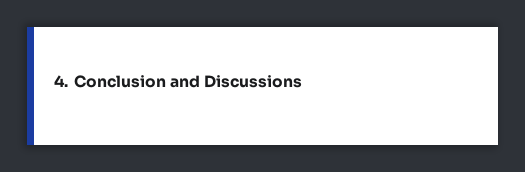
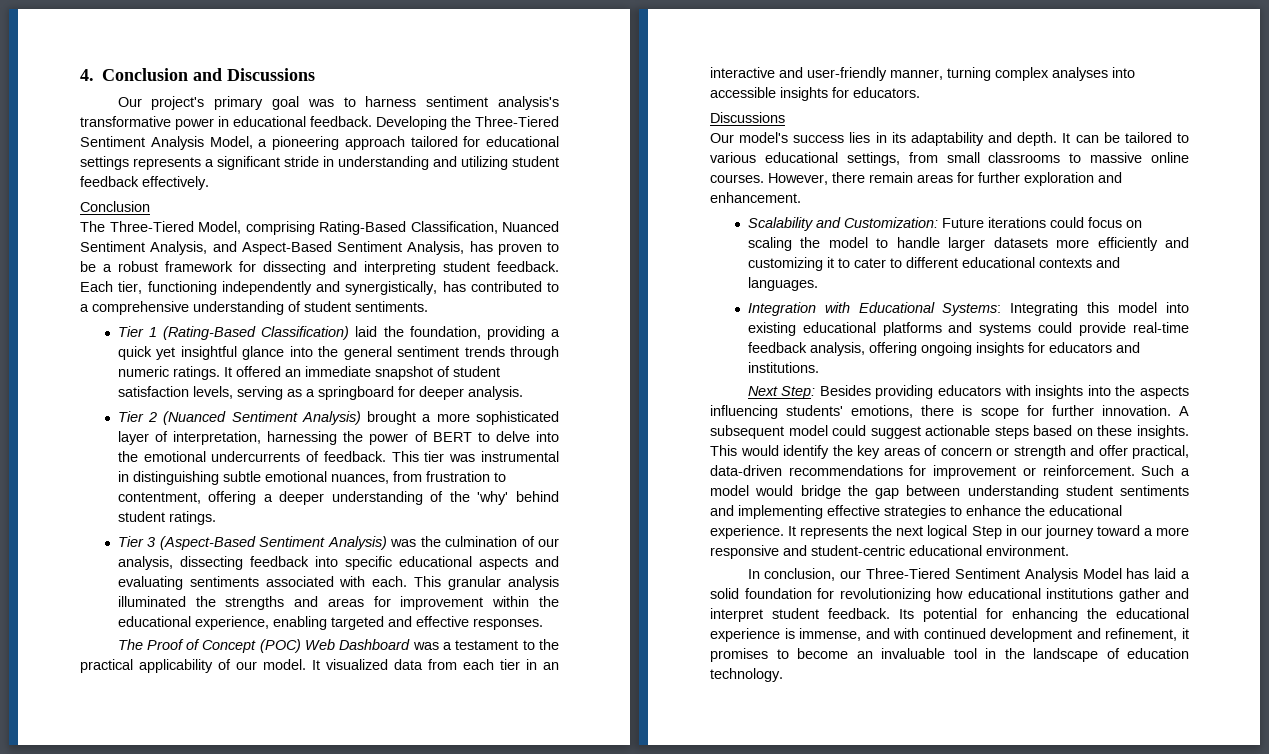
(303, 81) none -> [117,96,559,110] [80,116,559,130] [80,136,559,150] [80,156,559,170] [80,176,209,190] [80,201,150,212] [80,221,559,235] [80,241,559,255] [80,261,559,275] [80,281,559,295] [80,301,428,315] [117,326,560,340] [117,346,559,360] [117,366,500,380] [117,386,523,400] [117,411,559,425] [117,431,559,445] [117,451,559,462] [117,471,506,485] [117,491,559,505] [117,511,216,525] [117,536,559,550] [117,556,559,570] [117,576,559,590] [117,596,559,610] [117,616,543,630] [117,639,559,653] [80,659,559,673] [710,67,1135,81] [710,87,920,101] [710,112,785,123] [710,132,1189,146] [710,152,1189,166] [710,172,1122,186] [710,192,801,203] [747,217,1142,231] [747,237,1189,251] [747,257,1120,271] [747,277,818,291] [747,302,1189,316] [747,322,1189,336] [747,342,1140,356] [747,362,819,373] [747,385,1189,399] [710,405,1189,419] [710,425,1189,439] [710,445,1189,459] [710,465,1190,479] [710,485,1189,499] [710,505,1122,519] [710,525,1189,539] [710,545,1069,559] [747,568,1190,582] [710,588,1189,602] [710,608,1189,622] [710,628,1189,642] [710,648,1189,662] [710,668,783,682] // Our project's primary goal was to harness sentiment analysis's transformative power in educational feedback. Developing the Three-Tiered Sentiment Analysis Model, a pioneering approach tailored for educational settings represents a significant stride in understanding and utilizing student feedback effectively. // Conclusion // The Three-Tiered Model, comprising Rating-Based Classification, Nuanced Sentiment Analysis, and Aspect-Based Sentiment Analysis, has proven to be a robust framework for dissecting and interpreting student feedback. Each tier, functioning independently and synergistically, has contributed to a comprehensive understanding of student sentiments. // Tier 1 (Rating-Based Classification) laid the foundation, providing a quick yet insightful glance into the general sentiment trends through numeric ratings. It offered an immediate snapshot of student satisfaction levels, serving as a springboard for deeper analysis. // Tier 2 (Nuanced Sentiment Analysis) brought a more sophisticated layer of interpretation, harnessing the power of BERT to delve into the emotional undercurrents of feedback. This tier was instrumental in distinguishing subtle emotional nuances, from frustration to contentment, offering a deeper understanding of the 'why' behind student ratings. // Tier 3 (Aspect-Based Sentiment Analysis) was the culmination of our analysis, dissecting feedback into specific educational aspects and evaluating sentiments associated with each. This granular analysis illuminated the strengths and areas for improvement within the educational experience, enabling targeted and effective responses. // The Proof of Concept (POC) Web Dashboard was a testament to the practical applicability of our model. It visualized data from each tier in an interactive and user-friendly manner, turning complex analyses into accessible insights for educators. // Discussions // Our model's success lies in its adaptability and depth. It can be tailored to various educational settings, from small classrooms to massive online courses. However, there remain areas for further exploration and enhancement. // Scalability and Customization: Future iterations could focus on scaling the model to handle larger datasets more efficiently and customizing it to cater to different educational contexts and languages. // Integration with Educational Systems: Integrating this model into existing educational platforms and systems could provide real-time feedback analysis, offering ongoing insights for educators and institutions. // Next Step: Besides providing educators with insights into the aspects influencing students' emotions, there is scope for further innovation. A subsequent model could suggest actionable steps based on these insights. This would identify the key areas of concern or strength and offer practical, data-driven recommendations for improvement or reinforcement. Such a model would bridge the gap between understanding student sentiments and implementing effective strategies to enhance the educational experience. It represents the next logical Step in our journey toward a more responsive and student-centric educational environment. // In conclusion, our Three-Tiered Sentiment Analysis Model has laid a solid foundation for revolutionizing how educational institutions gather and interpret student feedback. Its potential for enhancing the educational experience is immense, and with continued development and refinement, it promises to become an invaluable tool in the landscape of education technology.

